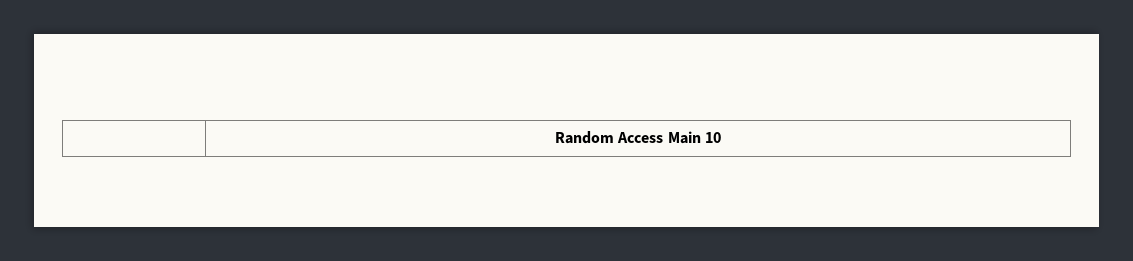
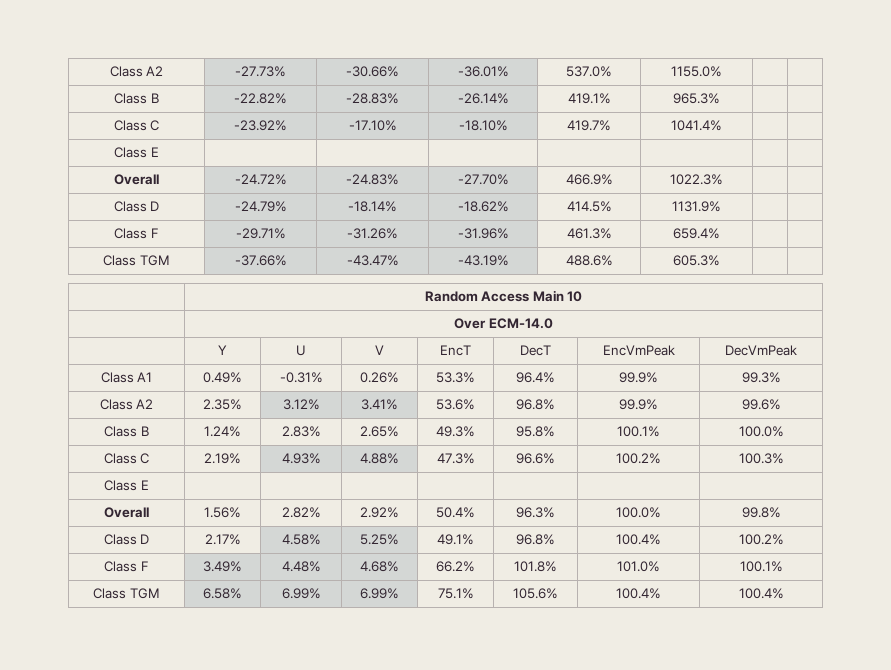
[555,131,721,144] | Random Access Main 10 -> [109,66,164,77] [235,66,286,77] [346,66,399,77] [457,66,509,77] [566,66,612,77] [671,66,722,77] [114,93,159,104] [234,93,287,104] [346,93,399,104] [457,93,509,104] [567,93,611,104] [673,93,720,104] [113,120,160,131] [234,120,287,131] [348,120,397,131] [458,120,508,131] [567,120,611,131] [671,120,722,131] [114,147,159,158] [114,174,159,185] [234,174,287,185] [346,174,399,185] [457,174,509,185] [565,174,613,185] [670,174,723,185] [113,201,160,212] [234,201,287,212] [348,201,397,212] [457,201,509,212] [566,201,612,212] [672,201,721,212] [114,228,159,239] [235,228,286,239] [347,228,398,239] [457,228,509,239] [566,228,612,239] [673,228,720,239] [103,255,170,266] [234,255,287,266] [346,255,399,266] [457,255,509,266] [565,255,613,266] [673,255,720,266] [424,290,583,302] [454,318,553,329] [218,345,227,355] [296,345,306,356] [375,345,384,355] [440,345,471,356] [520,345,551,356] [602,345,675,356] [725,345,797,356] [100,372,153,383] [203,372,242,383] [279,372,323,383] [360,372,399,383] [436,372,475,383] [516,372,555,383] [619,372,658,383] [741,372,781,383] [99,399,154,410] [203,399,242,410] [282,399,320,410] [361,399,398,410] [436,399,475,410] [516,399,555,410] [619,399,658,410] [741,399,781,410] [104,426,149,437] [204,426,241,437] [281,426,321,437] [360,426,399,437] [436,426,475,437] [516,426,555,437] [617,426,660,437] [738,426,784,437] [103,453,150,464] [204,453,241,464] [281,453,321,464] [360,453,399,464] [436,453,475,464] [516,453,555,464] [616,453,661,464] [738,453,784,464] [104,480,149,491] [104,507,149,518] [204,507,241,518] [281,507,321,518] [360,507,399,518] [436,507,475,518] [516,507,555,518] [616,507,661,518] [741,507,781,518] [103,534,150,545] [204,534,241,545] [281,534,321,545] [360,534,399,545] [437,534,474,545] [516,534,555,545] [616,534,661,545] [738,534,784,545] [104,561,149,572] [203,561,242,572] [281,561,321,572] [360,561,399,572] [436,561,475,572] [514,561,557,572] [617,561,660,572] [739,561,783,572] [93,588,160,599] [203,588,242,599] [281,588,321,599] [360,588,399,599] [437,588,474,599] [513,588,558,599] [616,588,661,599] [738,588,784,599] Class A2 | -27.73% | -30.66% | -36.01% | 537.0% | 1155.0% | | // Class B | -22.82% | -28.83% | -26.14% | 419.1% | 965.3% | | // Class C | -23.92% | -17.10% | -18.10% | 419.7% | 1041.4% | | // Class E | | | | | | | // Overall | -24.72% | -24.83% | -27.70% | 466.9% | 1022.3% | | // Class D | -24.79% | -18.14% | -18.62% | 414.5% | 1131.9% | | // Class F | -29.71% | -31.26% | -31.96% | 461.3% | 659.4% | | // Class TGM | -37.66% | -43.47% | -43.19% | 488.6% | 605.3% | | // | Random Access Main 10 // | Over ECM-14.0 // | Y | U | V | EncT | DecT | EncVmPeak | DecVmPeak // Class A1 | 0.49% | -0.31% | 0.26% | 53.3% | 96.4% | 99.9% | 99.3% // Class A2 | 2.35% | 3.12% | 3.41% | 53.6% | 96.8% | 99.9% | 99.6% // Class B | 1.24% | 2.83% | 2.65% | 49.3% | 95.8% | 100.1% | 100.0% // Class C | 2.19% | 4.93% | 4.88% | 47.3% | 96.6% | 100.2% | 100.3% // Class E | | | | | | | // Overall | 1.56% | 2.82% | 2.92% | 50.4% | 96.3% | 100.0% | 99.8% // Class D | 2.17% | 4.58% | 5.25% | 49.1% | 96.8% | 100.4% | 100.2% // Class F | 3.49% | 4.48% | 4.68% | 66.2% | 101.8% | 101.0% | 100.1% // Class TGM | 6.58% | 6.99% | 6.99% | 75.1% | 105.6% | 100.4% | 100.4%

